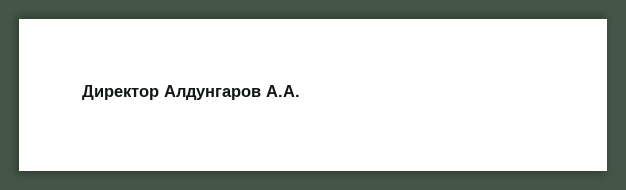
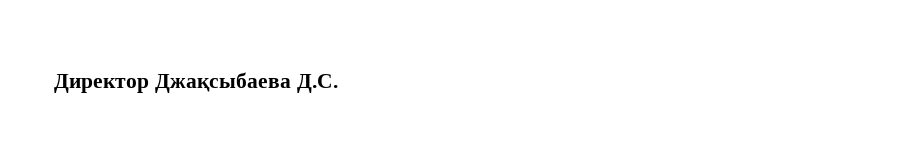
[164,85,300,100] Алдунгаров А.А. -> [154,72,338,93] Джақсыбаева Д.С.

